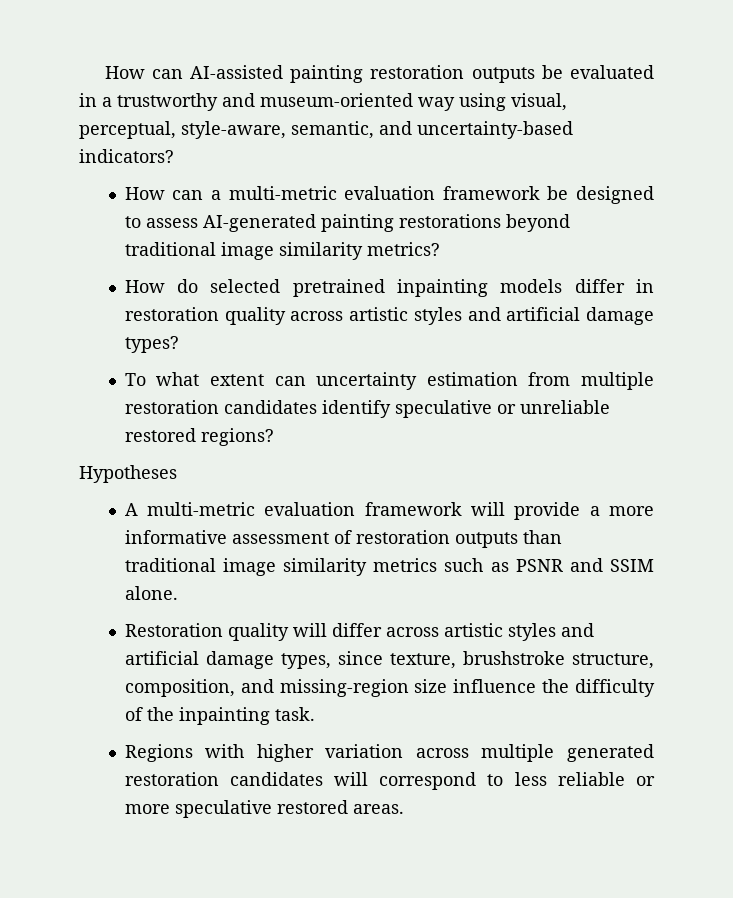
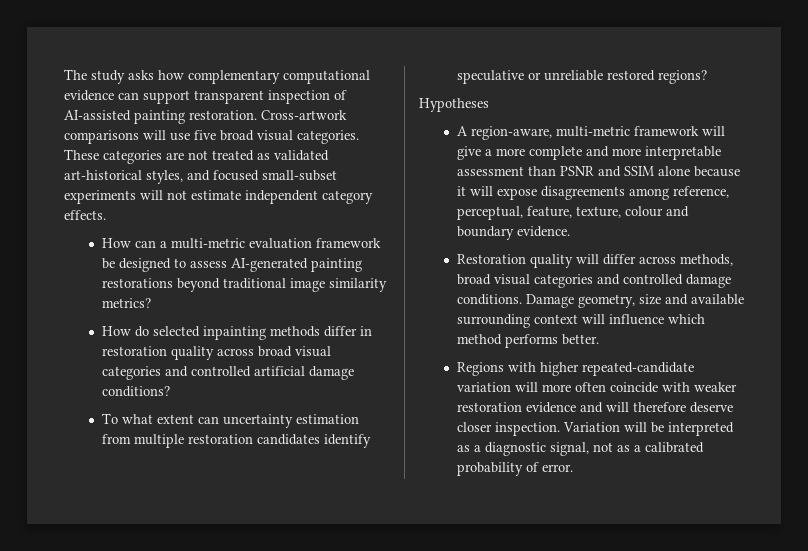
[104,65,654,83] [79,93,567,111] [79,121,573,139] [79,149,174,163] How can AI-assisted painting restoration outputs be evaluated in a trustworthy and museum-oriented way using visual, perceptual, style-aware, semantic, and uncertainty-based indicators? -> [64,69,370,84] [64,90,347,104] [64,110,347,124] [64,130,359,144] [64,149,329,164] [64,170,337,184] [64,190,373,204] [64,210,106,220] The study asks how complementary computational evidence can support transparent inspection of AI-assisted painting restoration. Cross-artwork comparisons will use five broad visual categories. These categories are not treated as validated art-historical styles, and focused small-subset experiments will not estimate independent category effects.
[292,279,563,297] pretrained inpainting models -> [202,326,320,340] inpainting methods
[349,307,654,325] [124,336,179,353] artistic styles and artificial damage types? -> [257,346,331,357] [101,366,354,380] [101,386,170,397] broad visual categories and controlled artificial damage conditions?
[147,502,356,516] multi-metric evaluation -> [470,126,630,140] region-aware, multi-metric
[514,502,581,520] provide -> [456,146,481,160] give
[124,530,562,548] [124,558,654,576] [124,586,178,600] informative assessment of restoration outputs than traditional image similarity metrics such as PSNR and SSIM alone. -> [528,146,721,160] [456,166,740,177] [456,186,729,200] [456,206,689,220] [456,226,570,240] complete and more interpretable assessment than PSNR and SSIM alone because it will expose disagreements among reference, perceptual, feature, texture, colour and boundary evidence.
[443,623,594,641] [124,651,654,669] [124,679,655,697] [124,707,315,725] [124,744,654,762] [124,772,655,790] [124,800,404,818] artistic styles and artificial damage types, since texture, brushstroke structure, composition, and missing-region size influence the difficulty of the inpainting task. // Regions with higher variation across multiple generated restoration candidates will correspond to less reliable or more speculative restored areas. -> [679,254,733,266] [456,274,731,288] [456,294,744,308] [456,314,705,328] [456,334,599,348] [456,362,694,376] [456,382,737,393] [456,402,733,413] [456,422,734,436] [456,442,704,456] [456,462,573,476] methods, broad visual categories and controlled damage conditions. Damage geometry, size and available surrounding context will influence which method performs better. // Regions with higher repeated-candidate variation will more often coincide with weaker restoration evidence and will therefore deserve closer inspection. Variation will be interpreted as a diagnostic signal, not as a calibrated probability of error.

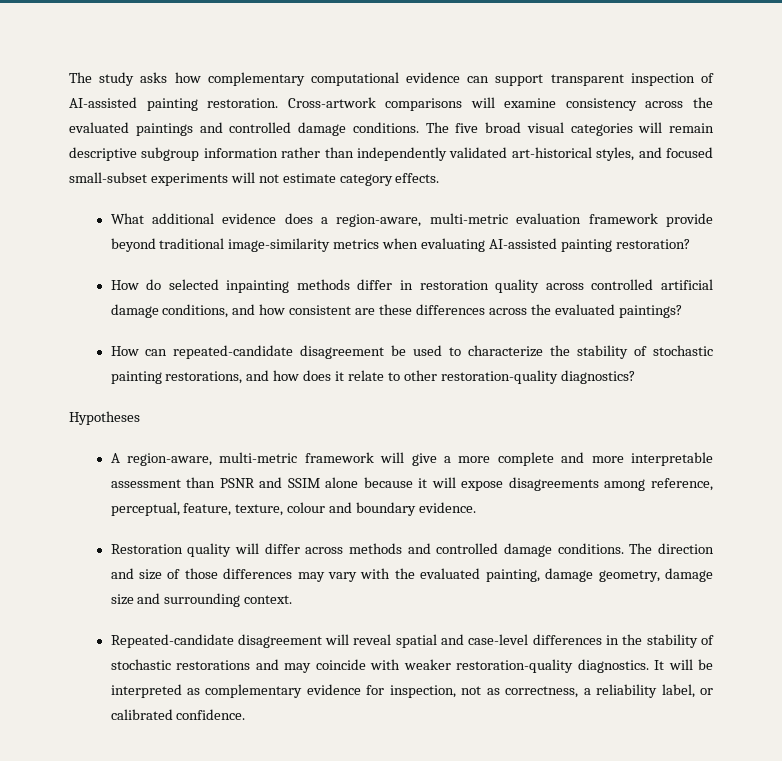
[170,130,359,144] [64,149,270,164] use five broad visual categories. These categories are not treated as -> [504,97,713,111] [69,122,714,136] [69,147,447,161] examine consistency across the evaluated paintings and controlled damage conditions. The five broad visual categories will remain descriptive subgroup information rather than independently
[245,190,318,204] independent -> (336, 178) none
[101,238,381,249] [101,258,362,272] [101,278,387,292] [101,298,151,308] How can a multi-metric evaluation framework be designed to assess AI-generated painting restorations beyond traditional image similarity metrics? -> [110,213,714,227] [110,238,690,252] What additional evidence does a region-aware, multi-metric evaluation framework provide beyond traditional image-similarity metrics when evaluating AI-assisted painting restoration?
[257,346,331,357] [101,366,354,380] [101,386,170,397] [101,413,359,428] [101,434,371,448] [456,70,707,84] broad visual categories and controlled artificial damage conditions? // To what extent can uncertainty estimation from multiple restoration candidates identify speculative or unreliable restored regions? -> [591,279,713,290] [110,304,682,318] [110,345,713,359] [110,370,635,384] controlled artificial damage conditions, and how consistent are these differences across the evaluated paintings? // How can repeated-candidate disagreement be used to characterize the stability of stochastic painting restorations, and how does it relate to other restoration-quality diagnostics?
[679,254,733,266] [456,274,731,288] [456,294,744,308] [456,314,705,328] [456,334,599,348] [456,362,694,376] [456,382,737,393] [456,402,733,413] [456,422,734,436] [456,442,704,456] [456,462,573,476] methods, broad visual categories and controlled damage conditions. Damage geometry, size and available surrounding context will influence which method performs better. // Regions with higher repeated-candidate variation will more often coincide with weaker restoration evidence and will therefore deserve closer inspection. Variation will be interpreted as a diagnostic signal, not as a calibrated probability of error. -> [348,543,714,557] [110,568,713,582] [110,593,293,607] [110,634,714,648] [110,659,713,673] [110,684,713,698] [110,709,246,720] methods and controlled damage conditions. The direction and size of those differences may vary with the evaluated painting, damage geometry, damage size and surrounding context. // Repeated-candidate disagreement will reveal spatial and case-level differences in the stability of stochastic restorations and may coincide with weaker restoration-quality diagnostics. It will be interpreted as complementary evidence for inspection, not as correctness, a reliability label, or calibrated confidence.

